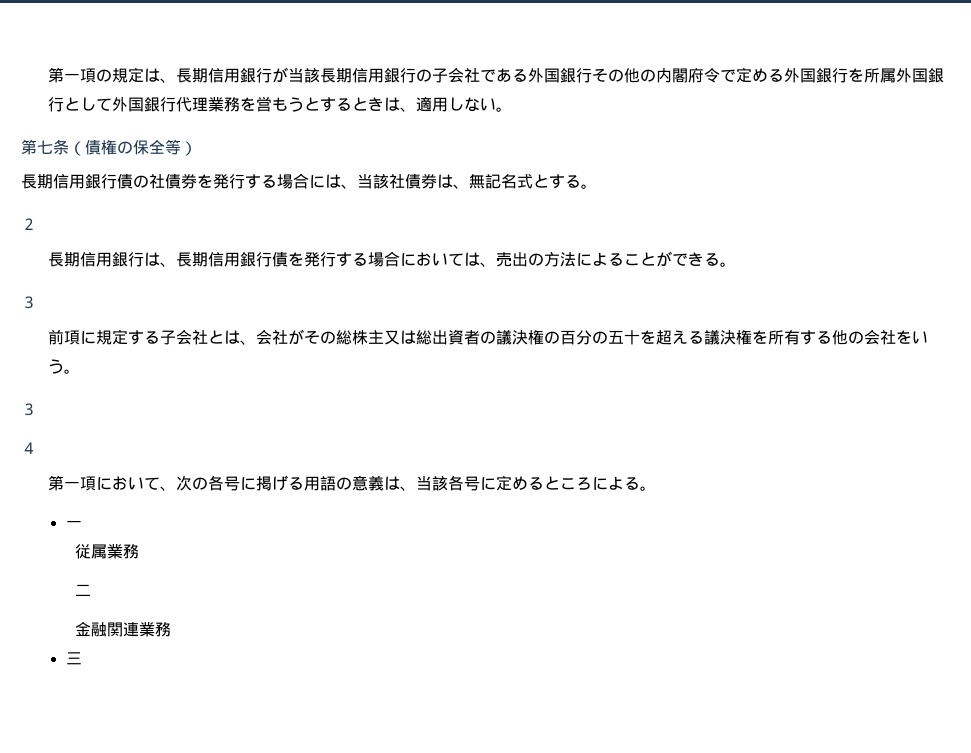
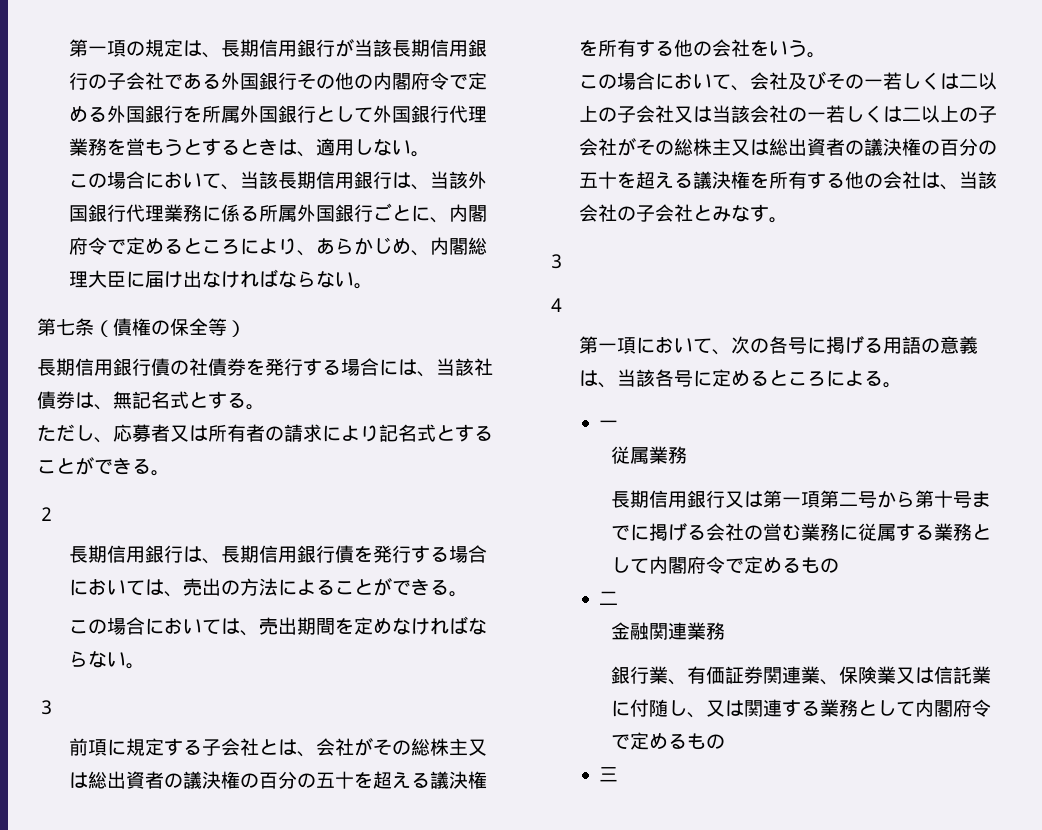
(513, 109) none -> [68,171,487,190] [68,203,487,223] [68,237,487,256] [68,269,373,289] // この場合において、当該長期信用銀行は、当該外国銀行代理業務に係る所属外国銀行ごとに、内閣府令で定めるところにより、あらかじめ、内閣総理大臣に届け出なければならない。
(597, 186) none -> [37,424,493,443] [37,457,170,476] // ただし、応募者又は所有者の請求により記名式とすることができる。
(737, 264) none -> [68,616,487,636] [68,651,145,669] // この場合においては、売出期間を定めなければならない。
(81, 371) none -> [578,71,997,91] [578,105,997,123] [578,138,997,156] [578,171,997,190] [578,204,788,223] // この場合において、会社及びその一若しくは二以上の子会社又は当該会社の一若しくは二以上の子会社がその総株主又は総出資者の議決権の百分の五十を超える議決権を所有する他の会社は、当該会社の子会社とみなす。
[75,584,92,596] [75,622,172,637] 二 // 金融関連業務 -> [610,490,991,508] [610,523,991,541] [610,556,839,574] [599,591,619,605] [610,622,725,640] [610,666,991,685] [610,699,991,718] [610,732,725,750] 長期信用銀行又は第一項第二号から第十号までに掲げる会社の営む業務に従属する業務として内閣府令で定めるもの // 二 // 金融関連業務 // 銀行業、有価証券関連業、保険業又は信託業に付随し、又は関連する業務として内閣府令で定めるもの

